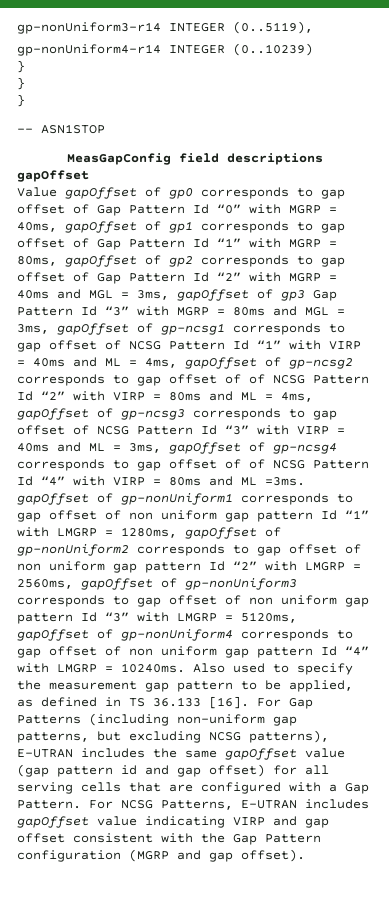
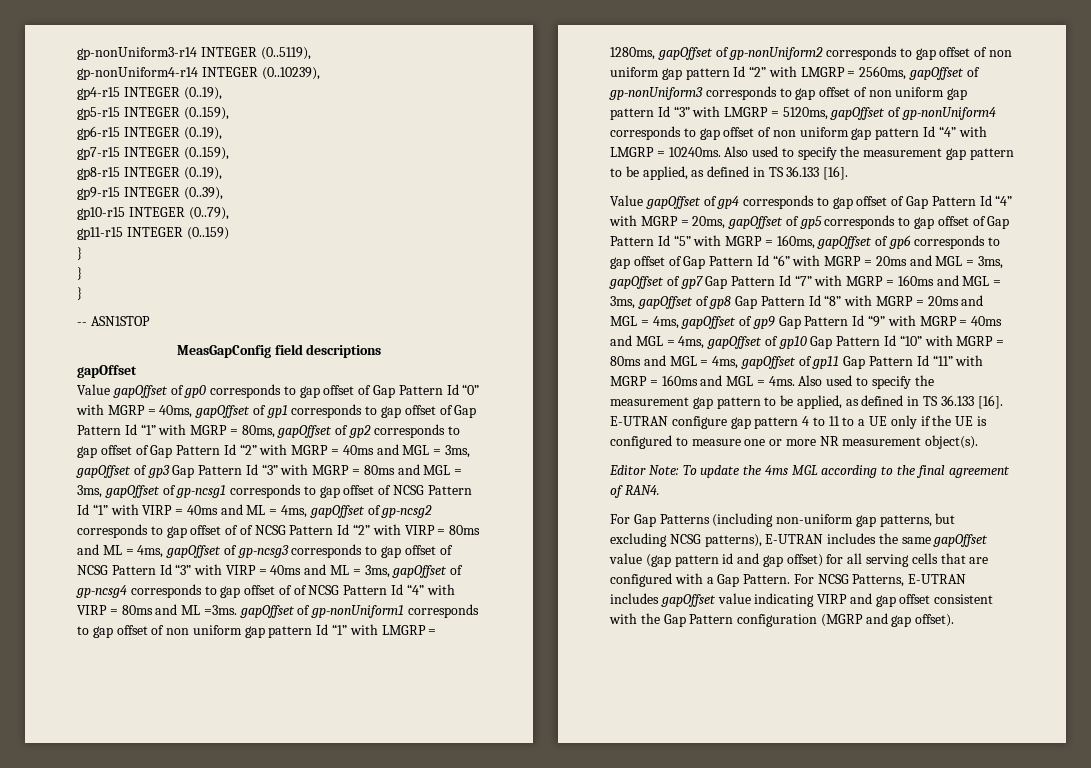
[233,43,313,56] (0..10239) -> [261,67,320,80] [77,87,222,100] [77,107,229,120] [77,126,222,140] [77,147,229,160] [77,167,222,180] [77,187,223,200] [77,207,229,220] [77,227,229,240] (0..10239), // gp4-r15 INTEGER (0..19), // gp5-r15 INTEGER (0..159), // gp6-r15 INTEGER (0..19), // gp7-r15 INTEGER (0..159), // gp8-r15 INTEGER (0..19), // gp9-r15 INTEGER (0..39), // gp10-r15 INTEGER (0..79), // gp11-r15 INTEGER (0..159)
(249, 702) none -> [610,195,1013,209] [609,215,1010,229] [610,235,1000,249] [610,255,1003,269] [609,275,1002,289] [610,295,984,309] [610,315,1003,329] [610,335,1005,349] [610,355,984,369] [610,375,934,389] [610,395,1003,409] [610,415,987,429] [610,435,979,449] [609,465,1010,478] [610,485,660,498] // Value gapOffset of gp4 corresponds to gap offset of Gap Pattern Id “4” with MGRP = 20ms, gapOffset of gp5 corresponds to gap offset of Gap Pattern Id “5” with MGRP = 160ms, gapOffset of gp6 corresponds to gap offset of Gap Pattern Id “6” with MGRP = 20ms and MGL = 3ms, gapOffset of gp7 Gap Pattern Id “7” with MGRP = 160ms and MGL = 3ms, gapOffset of gp8 Gap Pattern Id “8” with MGRP = 20ms and MGL = 4ms, gapOffset of gp9 Gap Pattern Id “9” with MGRP = 40ms and MGL = 4ms, gapOffset of gp10 Gap Pattern Id “10” with MGRP = 80ms and MGL = 4ms, gapOffset of gp11 Gap Pattern Id “11” with MGRP = 160ms and MGL = 4ms. Also used to specify the measurement gap pattern to be applied, as defined in TS 36.133 [16]. E-UTRAN configure gap pattern 4 to 11 to a UE only if the UE is configured to measure one or more NR measurement object(s). // Editor Note: To update the 4ms MGL according to the final agreement of RAN4. //

